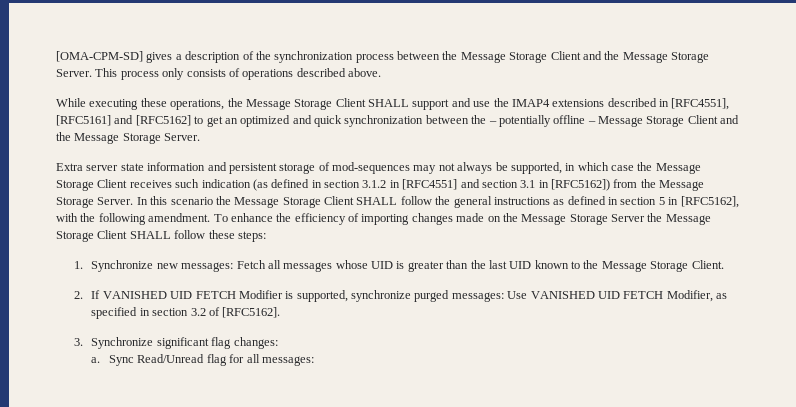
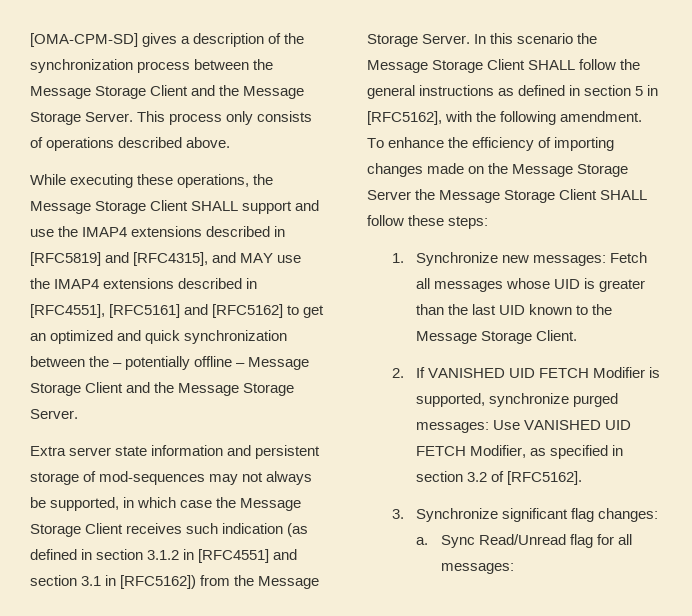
(669, 103) none -> [30,252,302,266] [30,278,258,289] [RFC5819] and [RFC4315], and MAY use the IMAP4 extensions described in

